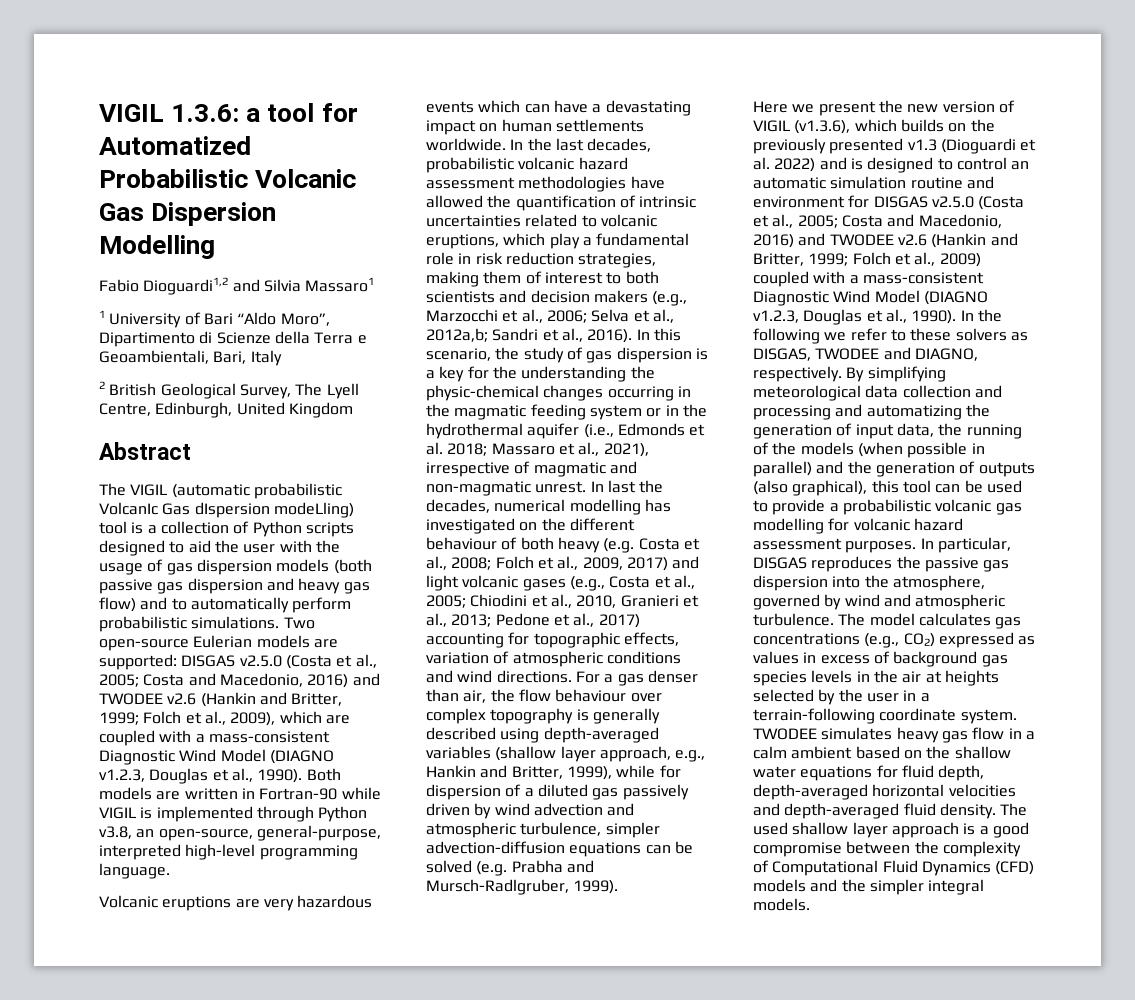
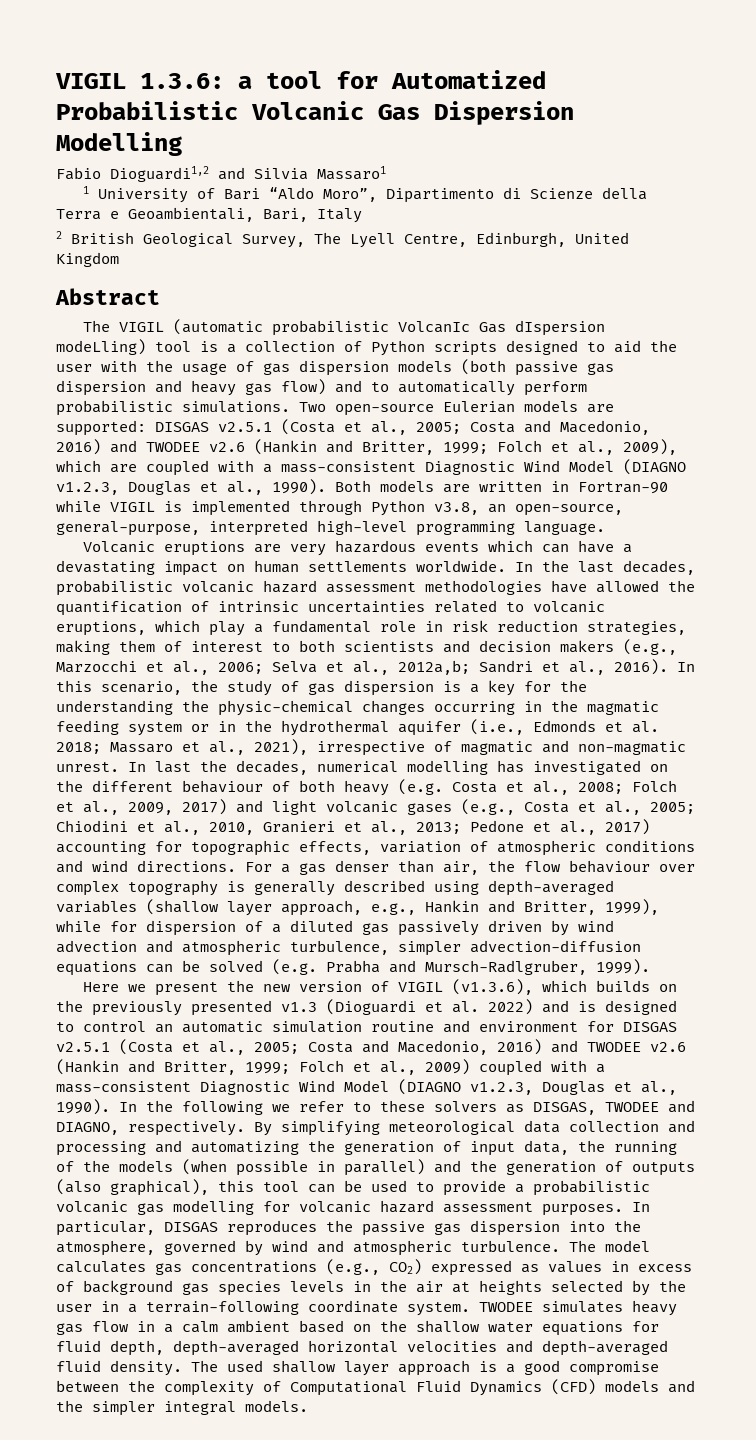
[239,655,282,667] v2.5.0 -> [218,422,272,432] v2.5.1
[931,196,974,208] v2.5.0 -> [56,1042,110,1052] v2.5.1

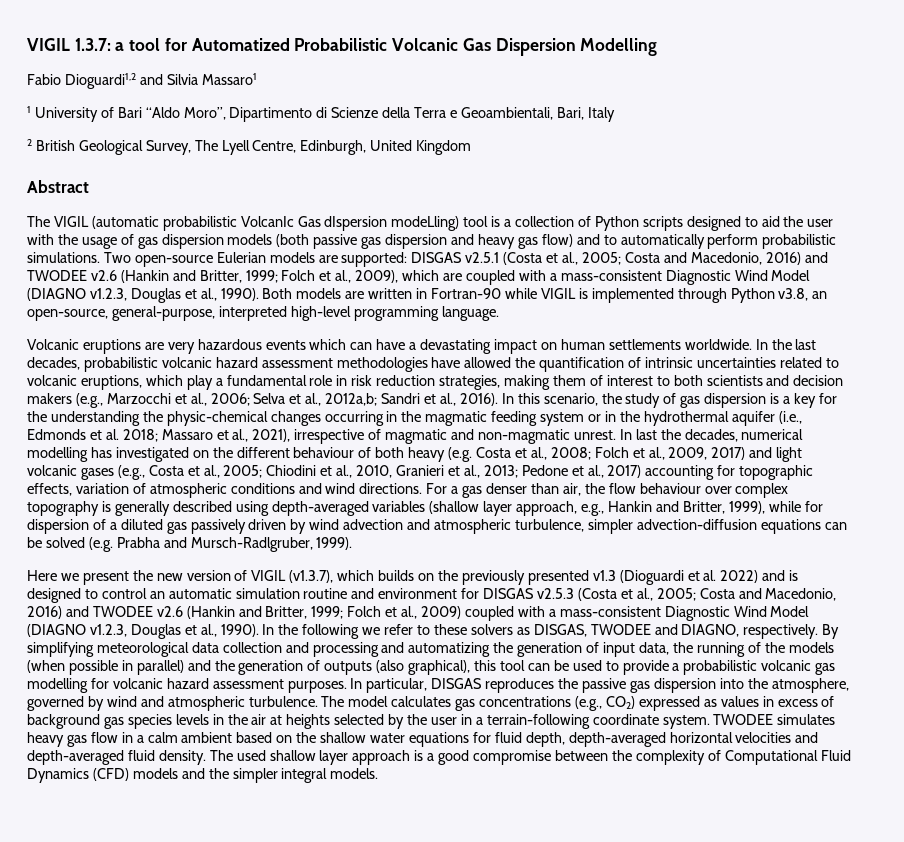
[55,73,224,89] VIGIL 1.3.6: -> [27,38,111,51] VIGIL 1.3.7:
[452,979,534,995] (v1.3.6), -> [289,570,334,583] (v1.3.7),
[56,1042,110,1052] v2.5.1 -> [537,588,575,599] v2.5.3

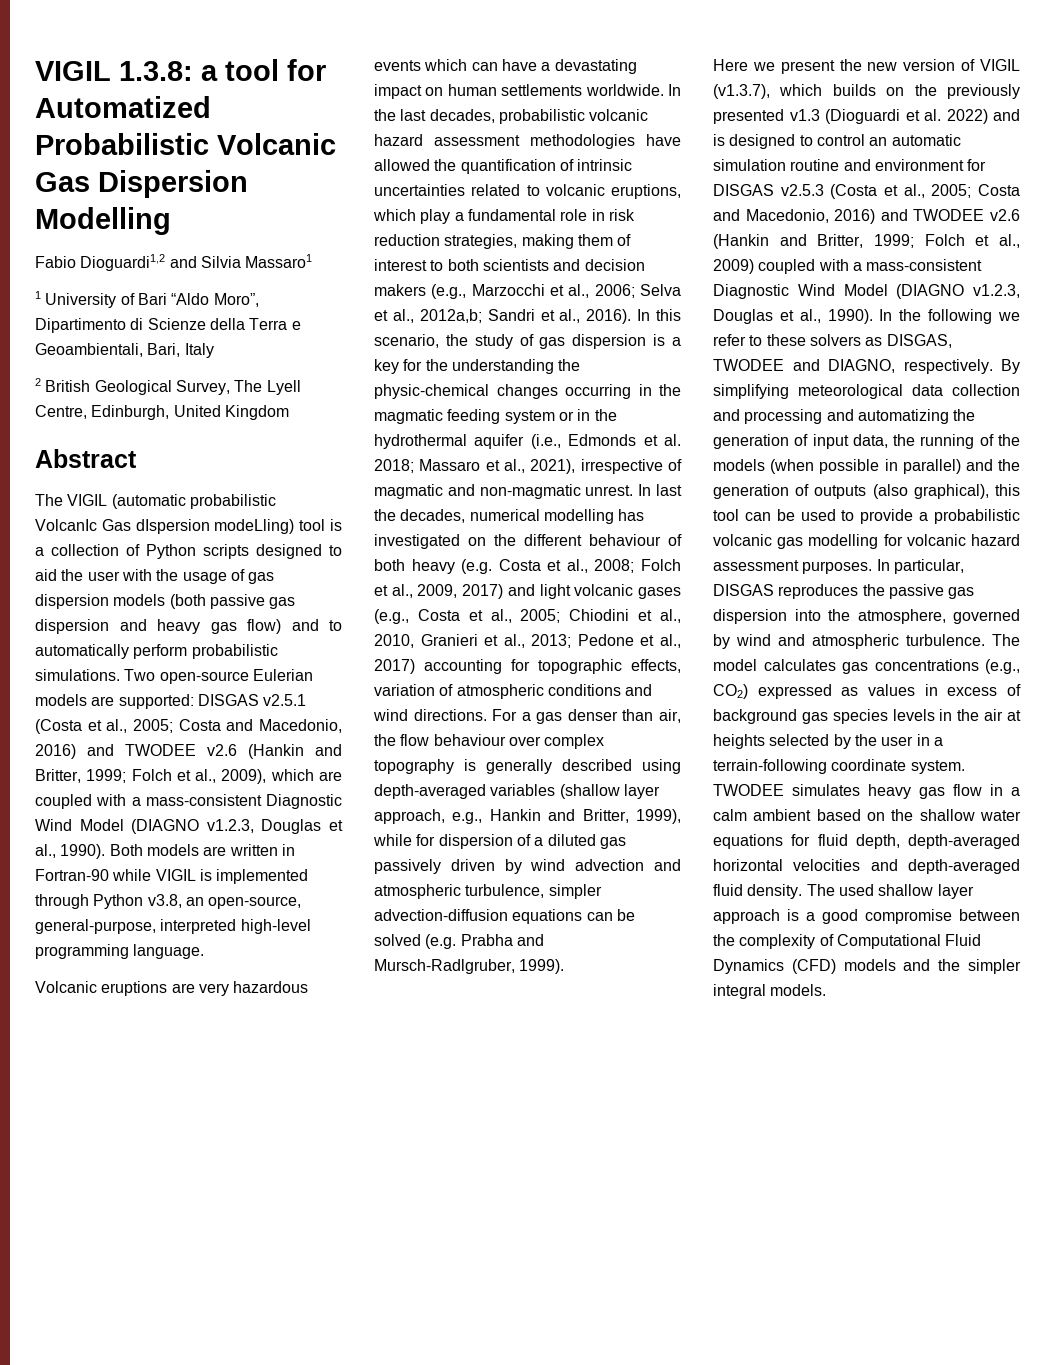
[27,38,111,51] VIGIL 1.3.7: -> [35,61,193,81] VIGIL 1.3.8:

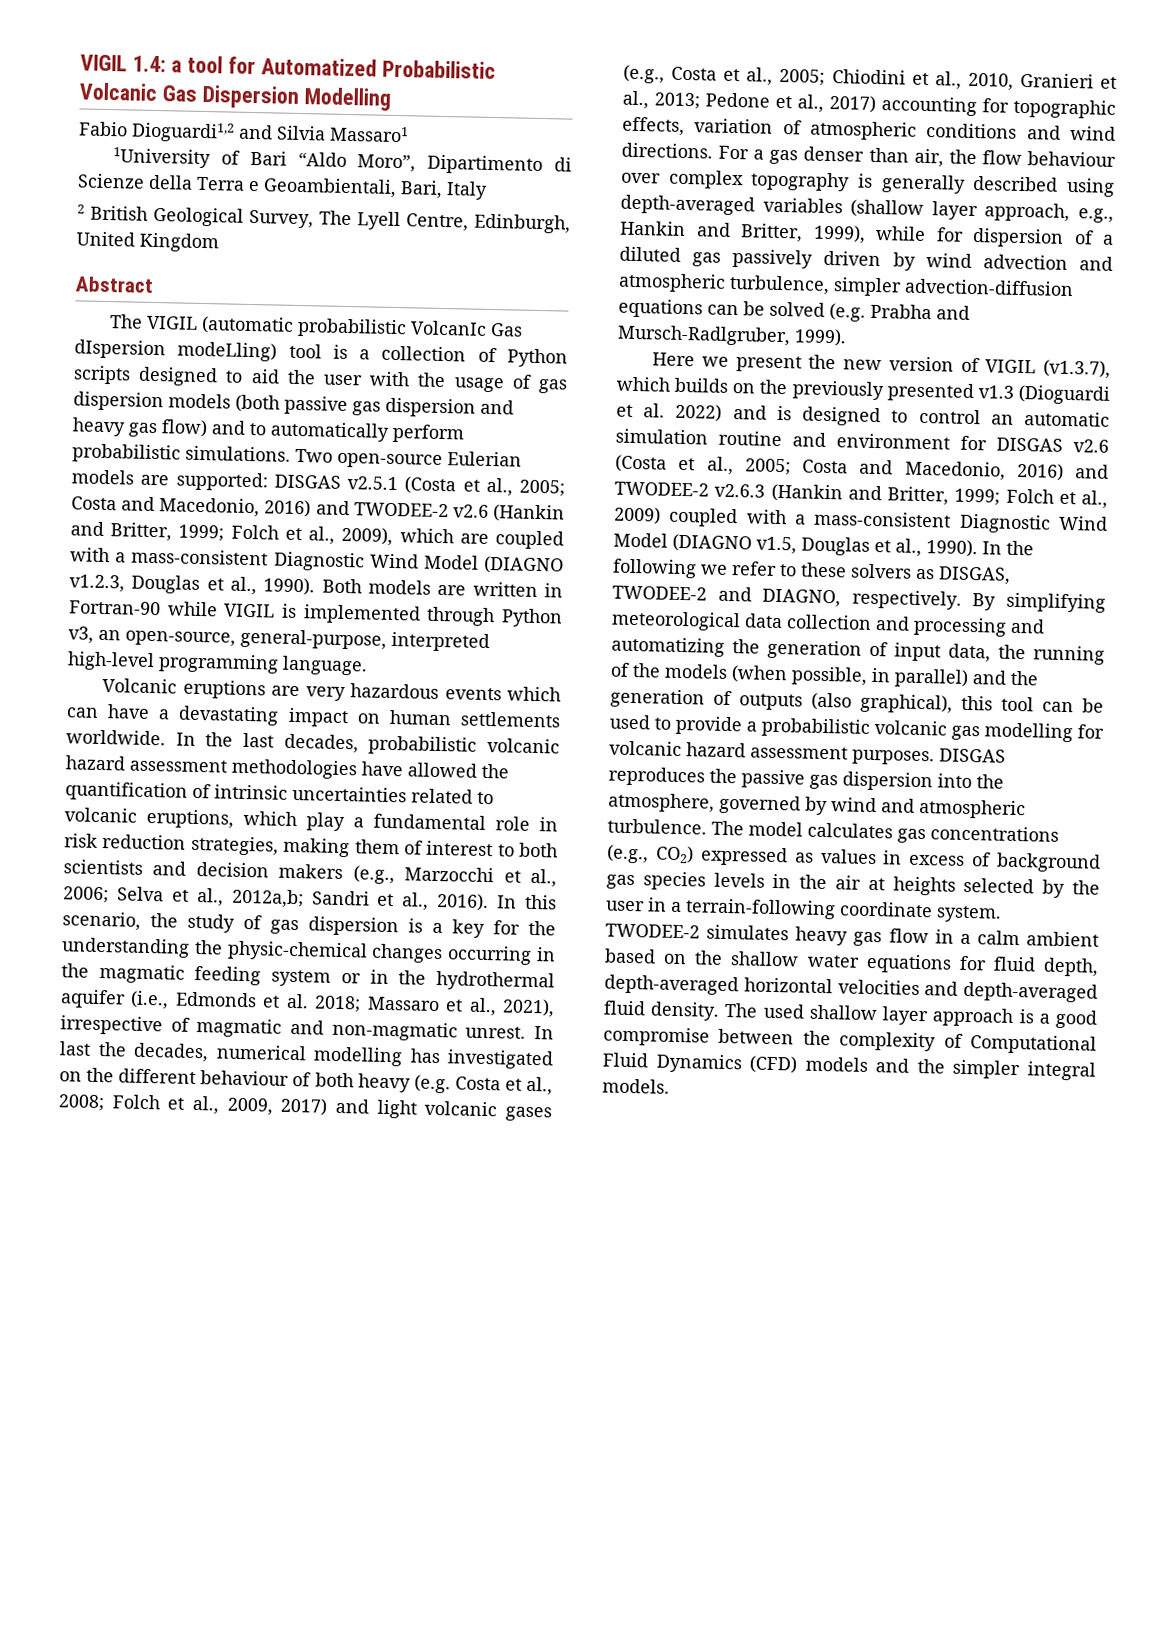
[35,61,193,81] VIGIL 1.3.8: -> [80,54,166,73] VIGIL 1.4:
[35,291,117,308] 1 University -> [113,147,212,169] 1University
[125,744,196,756] TWODEE -> [353,502,449,518] TWODEE-2
[147,894,182,908] v3.8, -> [68,626,94,644] v3,
[780,184,1020,199] [713,209,1020,224] v2.5.3 (Costa et al., 2005; Costa and Macedonio, 2016) and TWODEE v2.6 -> [1073,439,1109,453] [615,454,1109,481] [614,481,766,498] v2.6 (Costa et al., 2005; Costa and Macedonio, 2016) and TWODEE-2 v2.6.3
[973,284,1020,298] v1.2.3, -> [756,536,797,555] v1.5,
[713,359,784,371] TWODEE -> [612,585,707,601] TWODEE-2
[819,459,880,474] possible -> [791,666,868,686] possible,
[876,559,964,574] In particular, -> (935, 757) none
[713,784,784,796] TWODEE -> [605,923,700,939] TWODEE-2

